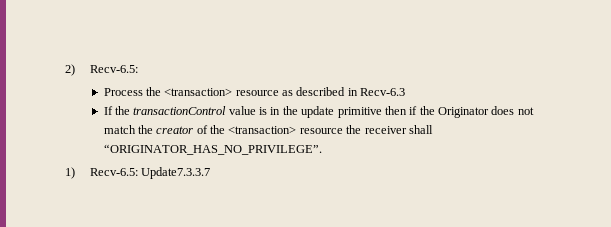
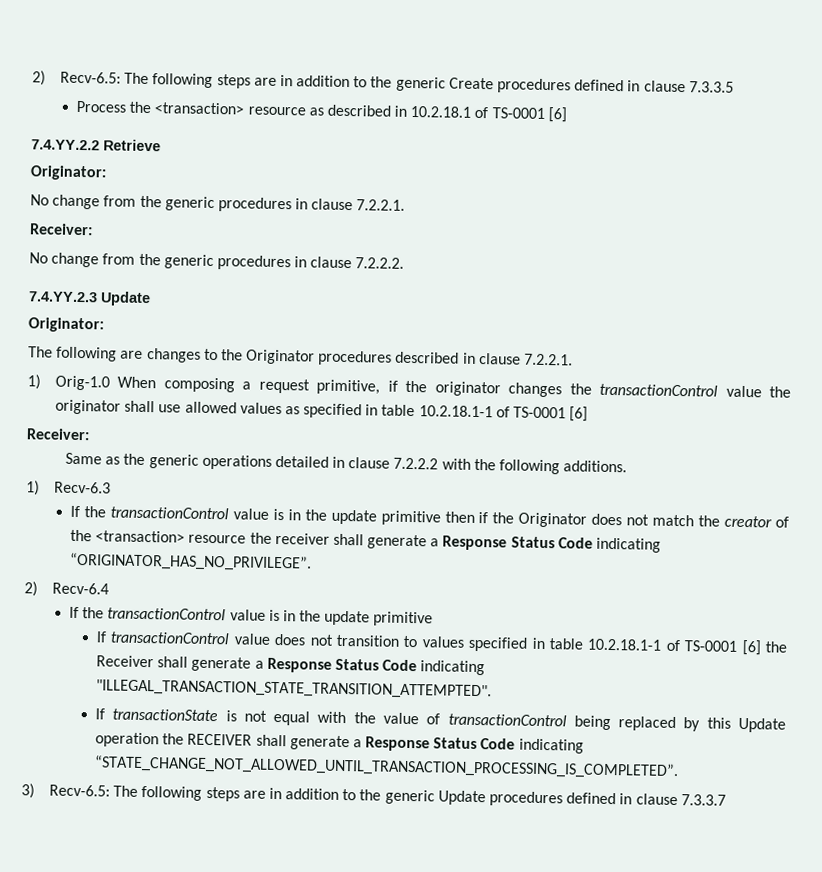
(138, 69) none -> [124,72,734,94] The following steps are in addition to the generic Create procedures defined in clause 7.3.3.5
(358, 92) none -> [410,105,567,123] [31,139,161,152] [30,165,107,181] [30,194,406,213] [29,223,93,236] [29,252,405,271] [28,291,151,307] [28,317,104,333] [28,346,574,366] [27,374,791,398] [54,399,589,422] [26,428,90,441] [64,452,628,475] [26,480,40,496] 10.2.18.1 of TS-0001 [6] // 7.4.YY.2.2 Retrieve // Originator: // No change from the generic procedures in clause 7.2.2.1. // Receiver: // No change from the generic procedures in clause 7.2.2.2. // 7.4.YY.2.3 Update // Originator: // The following are changes to the Originator procedures described in clause 7.2.2.1. // 1) Orig-1.0 When composing a request primitive, if the originator changes the transactionControl value the originator shall use allowed values as specified in table 10.2.18.1-1 of TS-0001 [6] // Receiver: // Same as the generic operations detailed in clause 7.2.2.2 with the following additions. // 1)
[103,144,322,155] [65,167,211,179] “ORIGINATOR_HAS_NO_PRIVILEGE”. // 1) Recv-6.5: Update7.3.3.7 -> [367,534,662,553] [68,552,312,572] [24,581,109,597] [68,606,434,627] [95,631,787,656] [95,655,486,676] [95,679,492,700] [94,708,786,733] [94,732,584,754] [93,755,679,780] [21,783,726,807] generate a Response Status Code indicating “ORIGINATOR_HAS_NO_PRIVILEGE”. // 2) Recv-6.4 // If the transactionControl value is in the update primitive // If transactionControl value does not transition to values specified in table 10.2.18.1-1 of TS-0001 [6] the Receiver shall generate a Response Status Code indicating "ILLEGAL_TRANSACTION_STATE_TRANSITION_ATTEMPTED". // If transactionState is not equal with the value of transactionControl being replaced by this Update operation the RECEIVER shall generate a Response Status Code indicating “STATE_CHANGE_NOT_ALLOWED_UNTIL_TRANSACTION_PROCESSING_IS_COMPLETED”. // 3) Recv-6.5: The following steps are in addition to the generic Update procedures defined in clause 7.3.3.7

